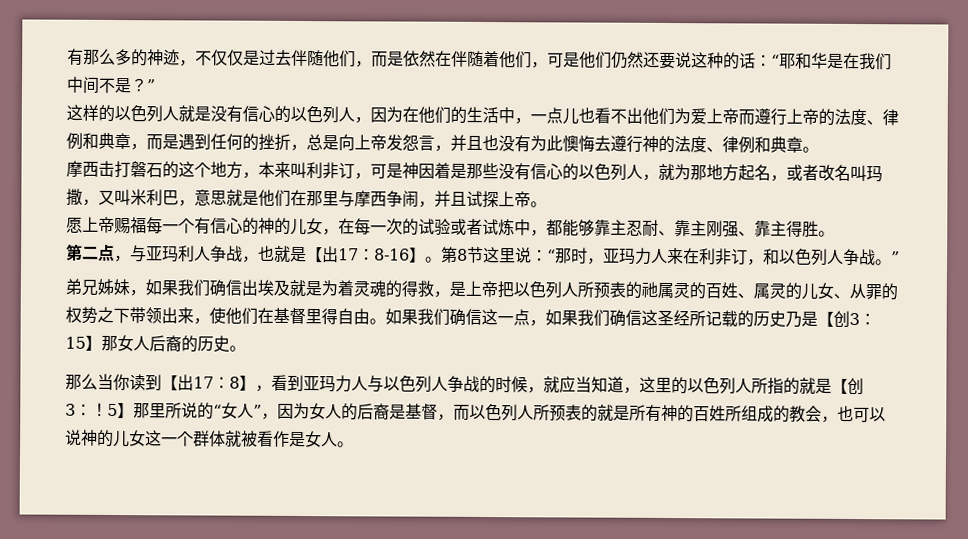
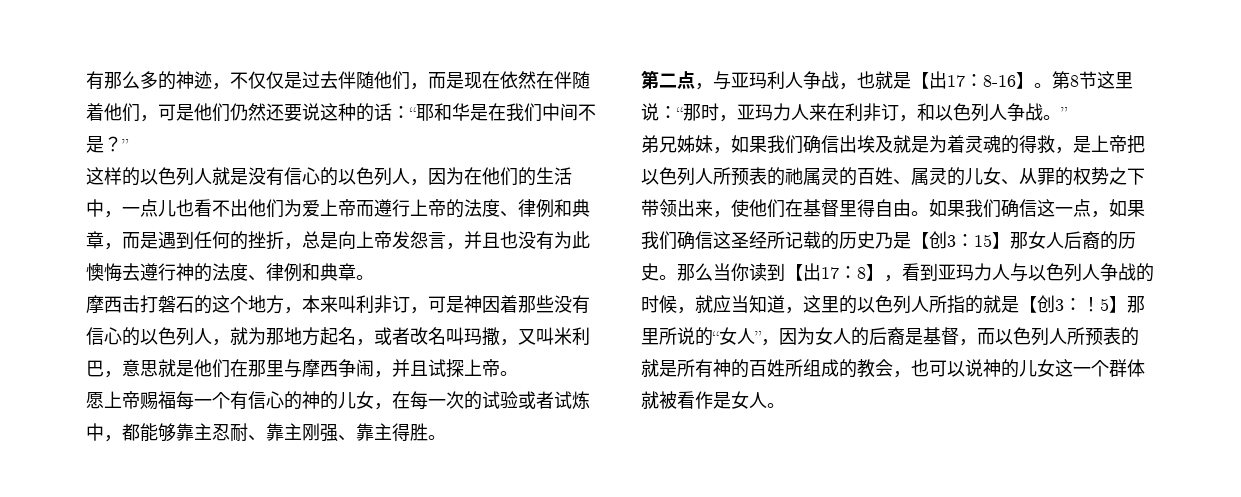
(404, 59) none -> [464,71,500,89] 现在
[450,163,467,179] 是 -> (518, 304) none
(246, 348) // -> (677, 277) none

